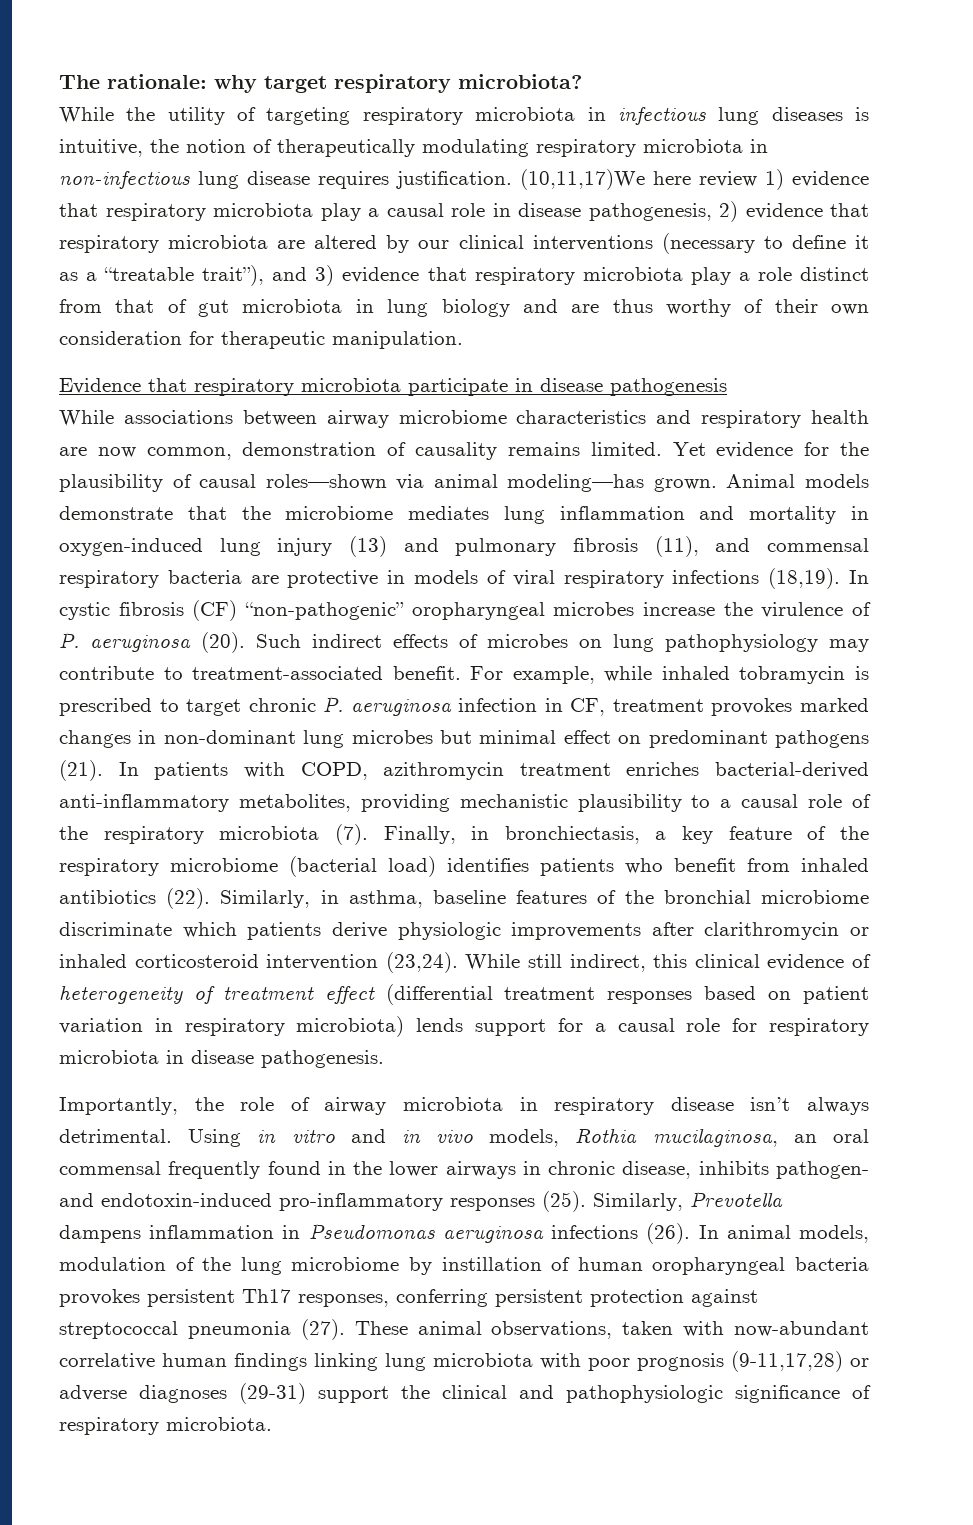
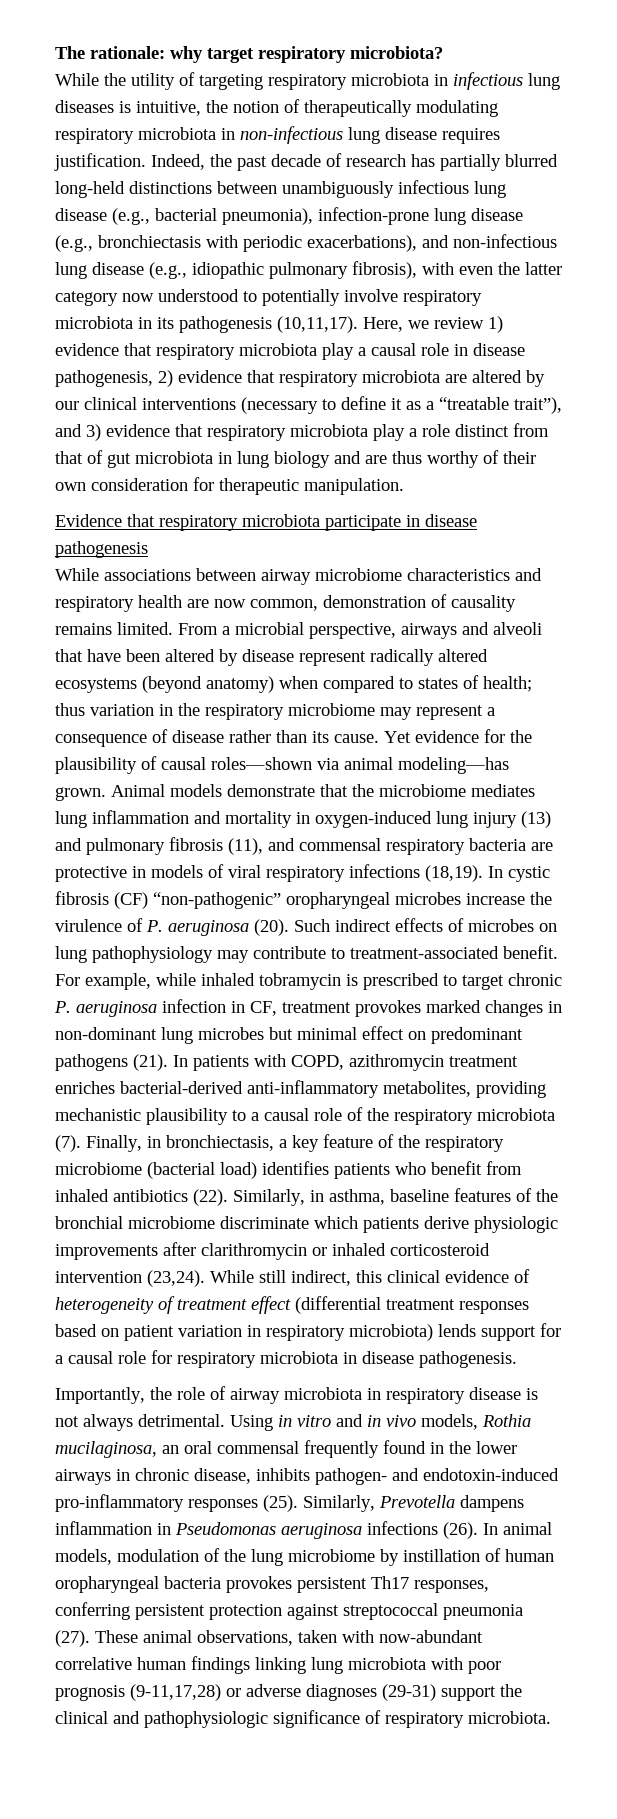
[520,169,691,190] (10,11,17)We here -> [151,153,558,171] [55,180,506,198] [55,207,523,225] [55,234,557,252] [55,261,562,279] [55,289,482,306] [55,316,429,333] Indeed, the past decade of research has partially blurred long-held distinctions between unambiguously infectious lung disease (e.g., bacterial pneumonia), infection-prone lung disease (e.g., bronchiectasis with periodic exacerbations), and non-infectious lung disease (e.g., idiopathic pulmonary fibrosis), with even the latter category now understood to potentially involve respiratory microbiota in its pathogenesis (10,11,17). Here, we
(662, 449) none -> [178,622,542,639] [55,649,488,666] [55,675,532,693] [55,703,495,720] [55,729,379,747] From a microbial perspective, airways and alveoli that have been altered by disease represent radically altered ecosystems (beyond anatomy) when compared to states of health; thus variation in the respiratory microbiome may represent a consequence of disease rather than its cause.
[750,1097,791,1111] isn’t -> [526,1388,538,1400] [55,1416,79,1427] is not

